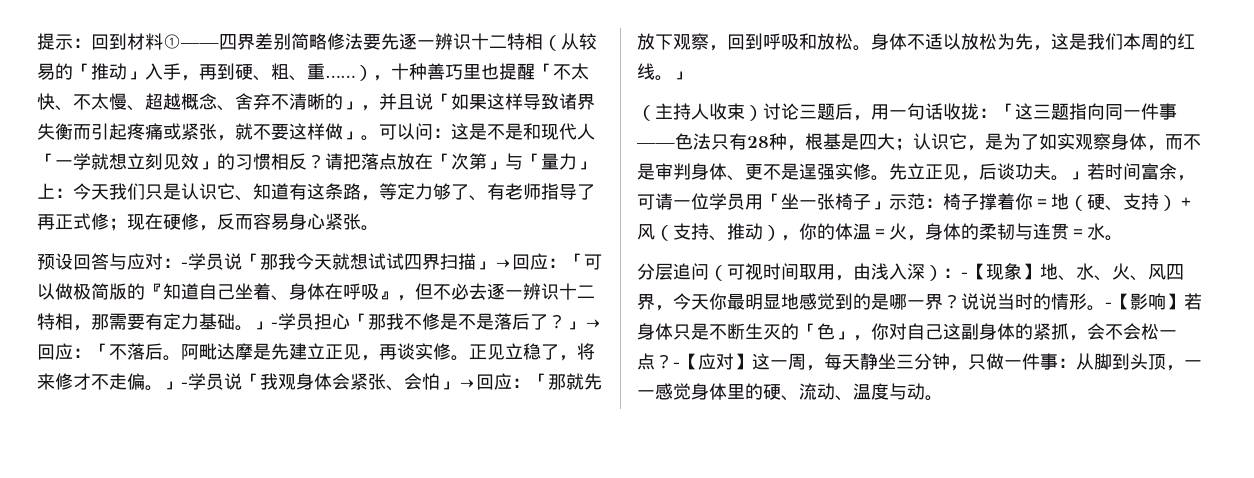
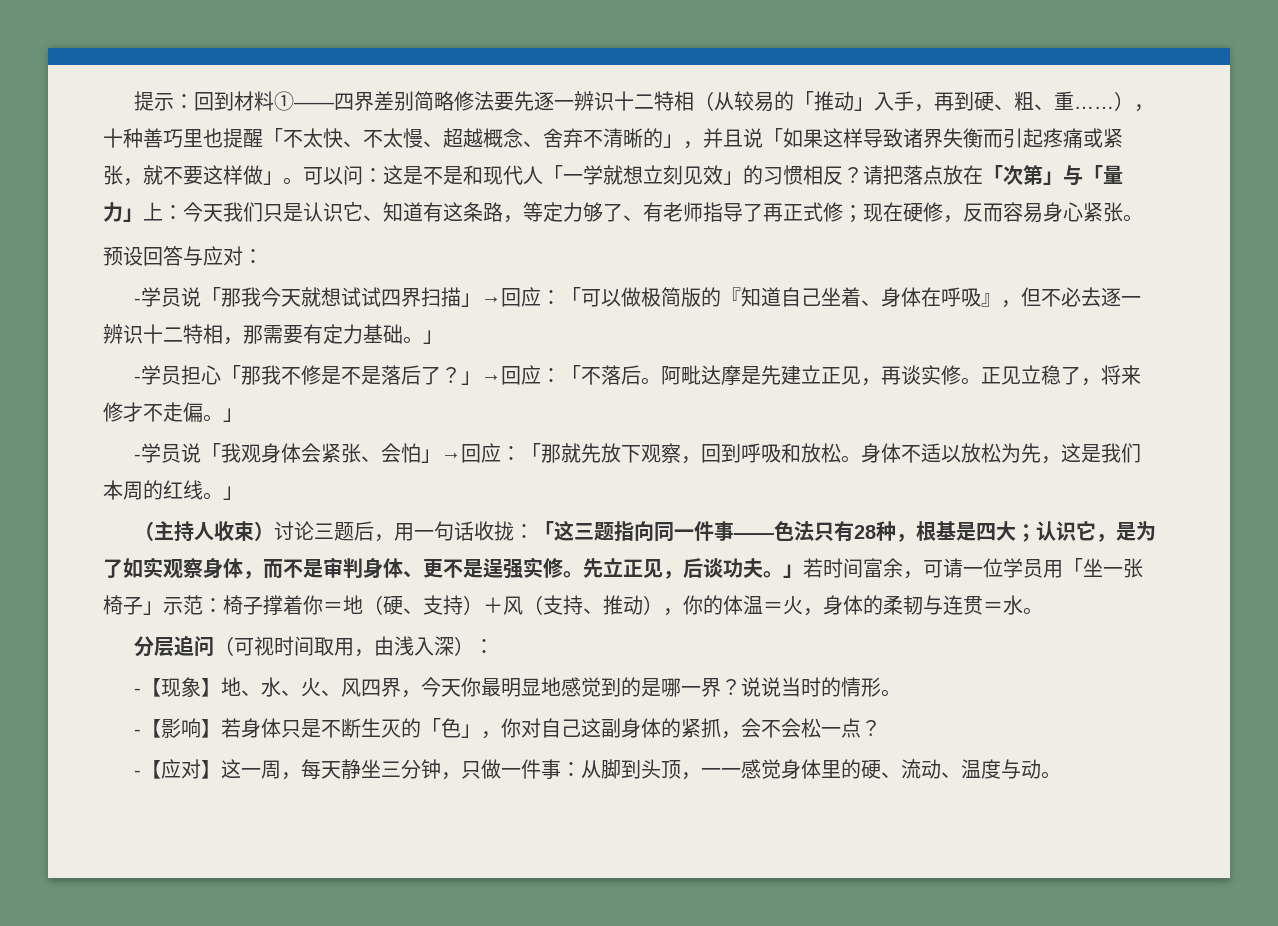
(181, 263) none -> (263, 256) //
(271, 325) none -> (443, 337) //
(181, 385) none -> (243, 415) //
(961, 273) none -> (494, 646) //
(1105, 308) none -> (901, 693) //
(673, 361) none -> (881, 728) //

